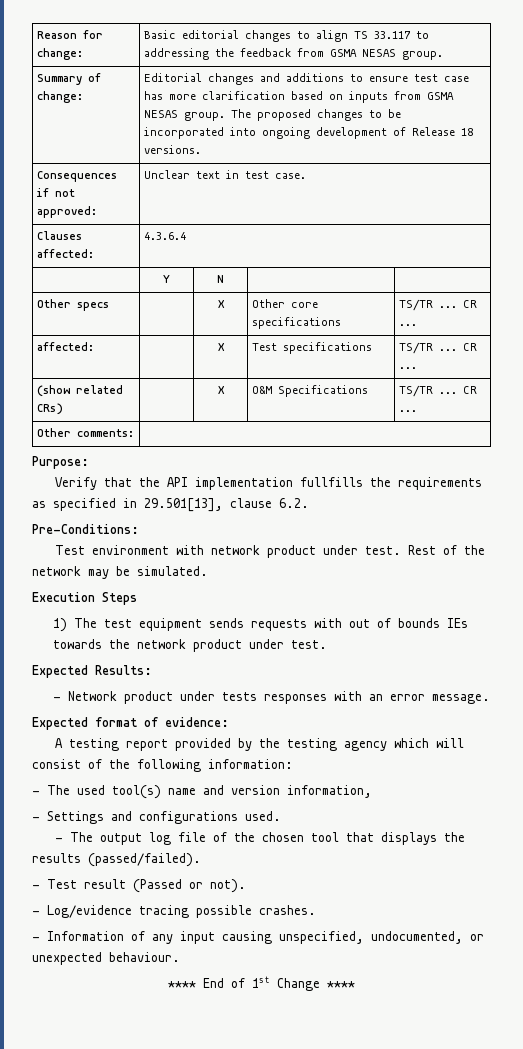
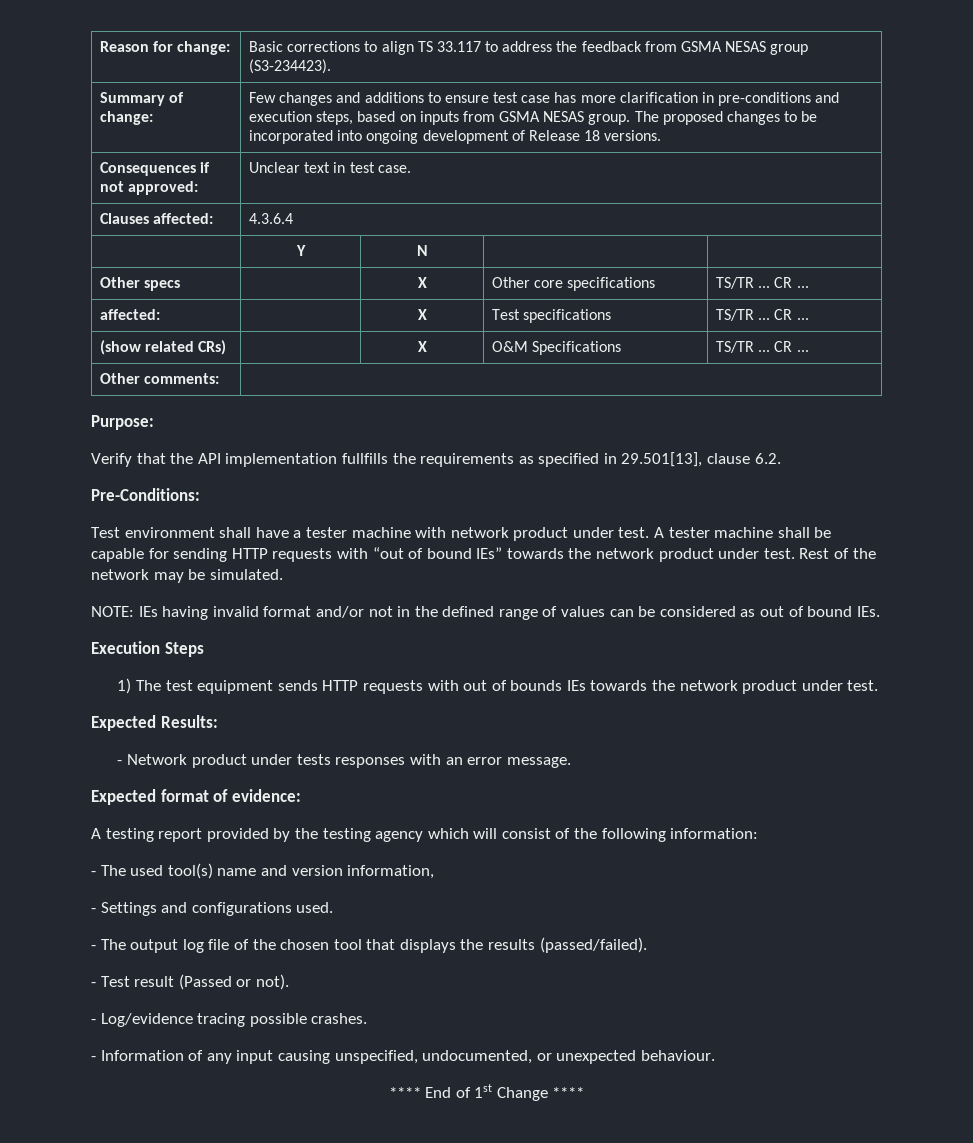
[182,30,292,42] editorial changes -> [287,41,361,52] corrections
[144,48,210,60] addressing -> [502,41,553,52] address
[402,51,444,60] group. -> [770,44,809,55] [248,59,331,74] group (S3-234423).
[144,73,203,82] Editorial -> [248,92,276,103] Few
(286, 95) none -> [701,92,840,106] [248,111,354,125] in pre-conditions and execution steps,
(169, 550) none -> [219,527,411,538] shall have a tester machine
(401, 550) none -> [654,527,832,538] [91,547,795,562] A tester machine shall be capable for sending HTTP requests with “out of bound IEs” towards the network product under test.
(208, 571) none -> [91,606,880,620] // NOTE: IEs having invalid format and/or not in the defined range of values can be considered as out of bound IEs.
(244, 623) none -> [322,680,359,691] HTTP

